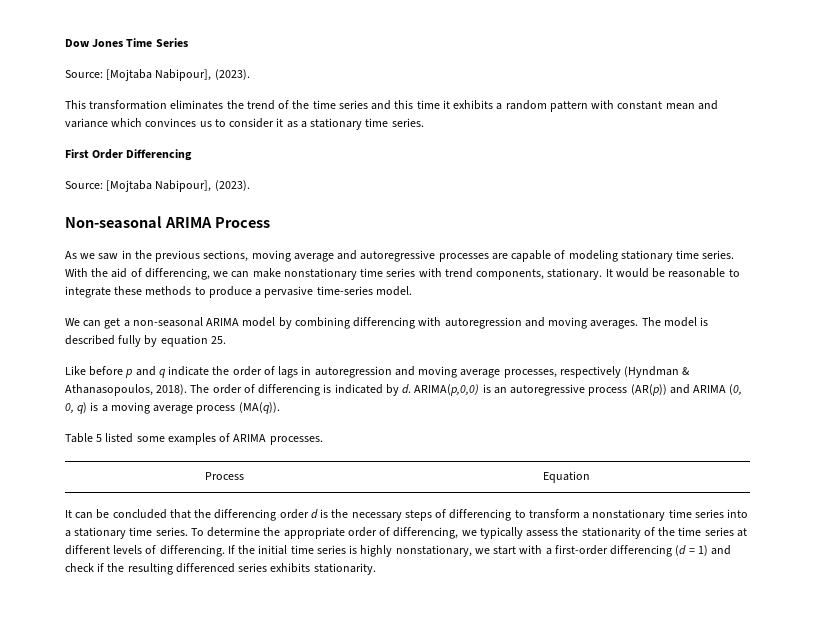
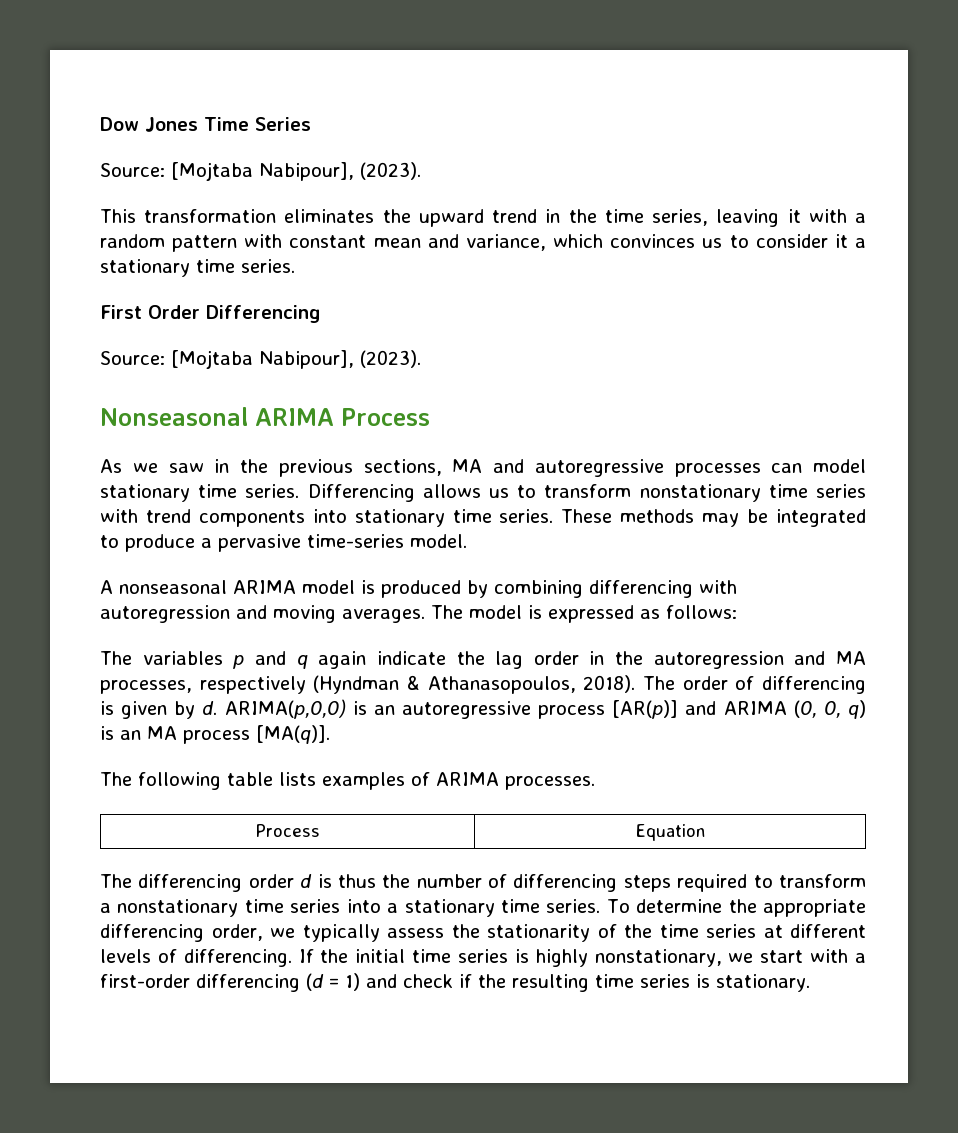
[246,100,494,110] trend of the time series and this time it exhibits -> [418,209,847,227] upward trend in the time series, leaving it with
[65,118,108,128] variance -> [465,234,546,251] variance,
[286,121,298,128] as -> (848, 241) none
[65,216,162,228] Non-seasonal -> [100,407,248,426] Nonseasonal
[251,250,334,262] moving average -> [452,459,483,473] MA
[491,250,735,262] [65,268,281,280] are capable of modeling stationary time series. With the aid of differencing, we can make -> [771,459,866,473] [100,484,632,502] can model stationary time series. Differencing allows us to transform
[476,268,740,280] [65,286,192,298] components, stationary. It would be reasonable to integrate these methods -> [198,509,866,527] components into stationary time series. These methods may be integrated
[65,317,276,329] We can get a non-seasonal ARIMA model -> [100,580,461,598] A nonseasonal ARIMA model is produced
[65,335,226,347] [65,366,124,376] described fully by equation 25. // Like before -> [548,605,737,623] [100,651,223,665] expressed as follows: // The variables
(166, 373) none -> [318,651,367,669] again
[232,366,501,378] order of lags in autoregression and moving average -> [495,651,866,669] lag order in the autoregression and MA
[334,384,383,394] indicated -> [121,701,168,719] given
[630,384,667,396] (AR(p)) -> [612,700,679,719] [AR(p)]
[101,402,280,414] [65,433,165,443] a moving average process (MA(q)). // Table 5 listed some -> [120,725,330,744] [100,772,316,790] an MA process [MA(q)]. // The following table lists
[65,509,512,521] It can be concluded that the differencing order d is the necessary steps of differencing -> [100,874,748,892] The differencing order d is thus the number of differencing steps required
[347,527,459,539] order of differencing, -> [100,924,263,942] differencing order,
[175,563,376,575] differenced series exhibits stationarity. -> [595,974,810,992] time series is stationary.

